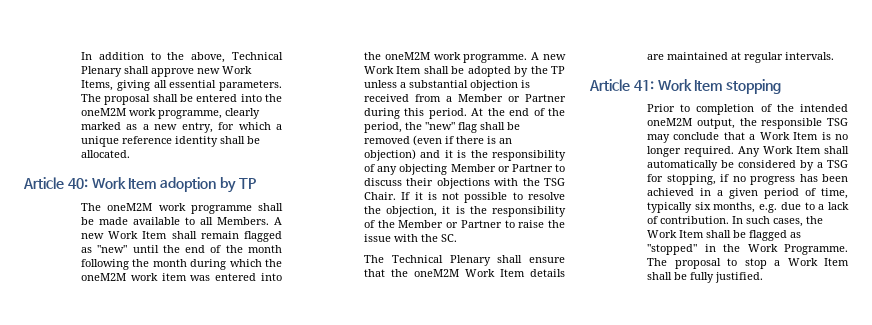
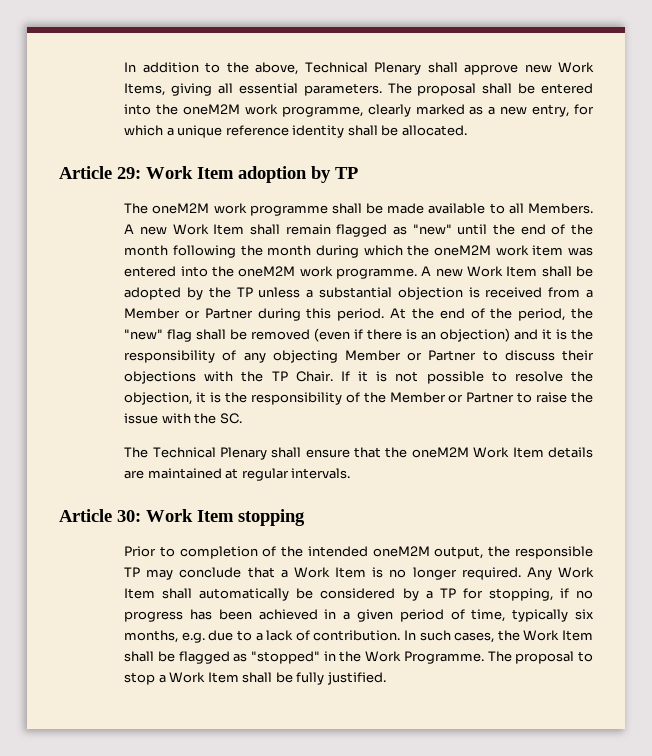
[67,178,88,189] 40: -> [117,167,141,179] 29:
[544,178,565,186] TSG -> [271,371,288,381] TP
[633,80,654,91] 41: -> [117,510,141,522] 30:
[827,118,848,126] TSG -> [124,567,141,577] TP
[827,160,848,168] TSG -> [439,588,456,598] TP

